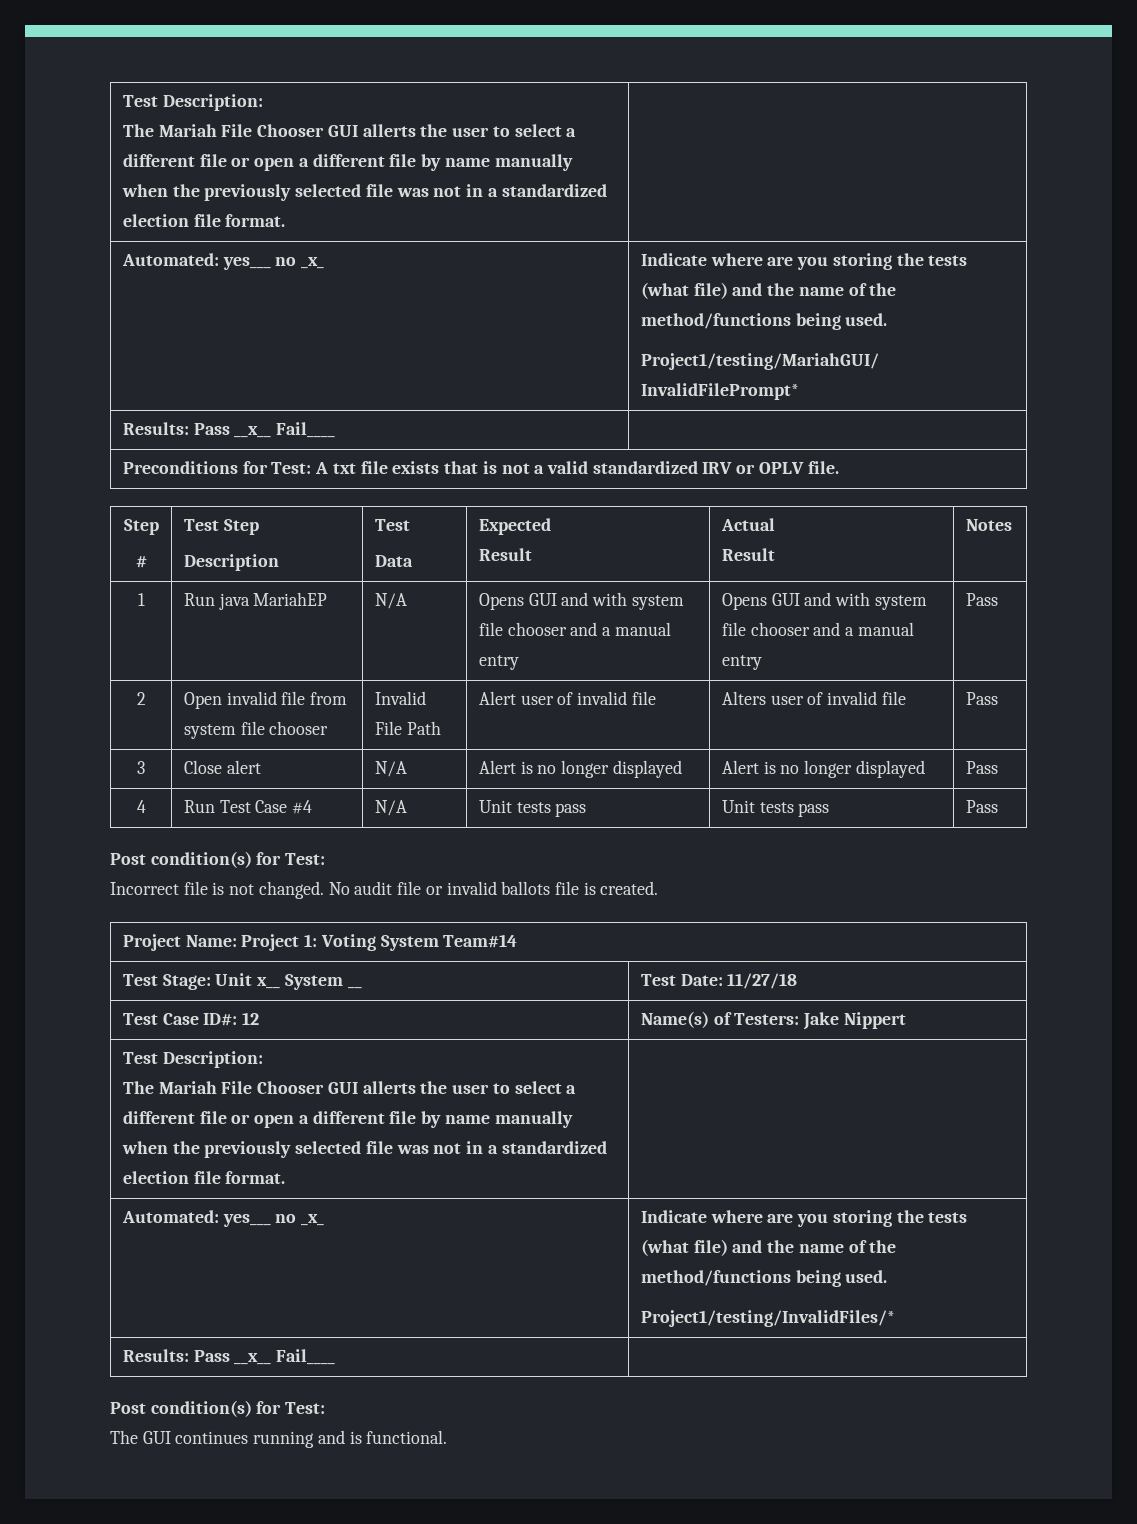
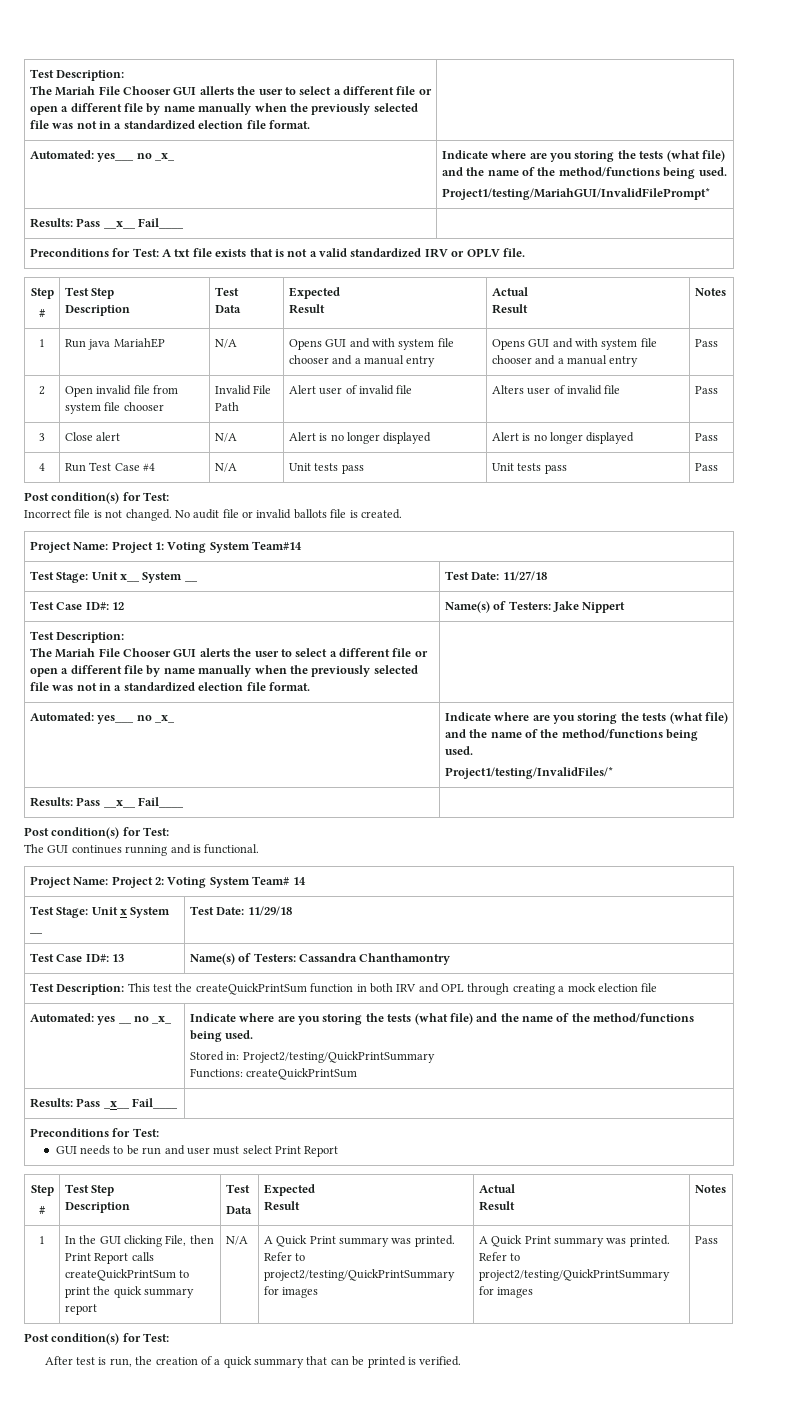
[362,1081,416,1094] allerts -> [199,648,230,657] alerts
(448, 1437) none -> [29,876,306,888] [29,906,171,918] [29,932,43,934] [189,906,292,916] [29,953,125,962] [189,953,451,965] [29,983,658,995] [29,1013,132,1025] [134,1016,173,1024] [189,1013,695,1025] [189,1030,254,1042] [189,1051,435,1063] [189,1068,358,1080] [29,1098,179,1109] [29,1128,159,1137] [55,1145,339,1157] [30,1185,54,1196] [39,1206,46,1214] [64,1184,115,1196] [64,1202,130,1213] [225,1184,250,1193] [225,1206,252,1214] [263,1184,315,1196] [263,1201,300,1211] [478,1184,515,1193] [478,1201,515,1211] [694,1185,726,1193] [39,1236,45,1244] [64,1235,214,1247] [64,1252,154,1264] [64,1269,190,1281] [64,1286,195,1298] [64,1304,97,1315] [225,1236,248,1245] [263,1235,455,1247] [263,1252,306,1261] [263,1269,455,1281] [263,1286,319,1298] [478,1235,670,1247] [478,1252,521,1261] [478,1269,670,1281] [478,1286,534,1298] [694,1236,718,1244] [24,1333,170,1345] [44,1356,462,1368] // Project Name: Project 2: Voting System Team# 14 // Test Stage: Unit x System __ | Test Date: 11/29/18 // Test Case ID#: 13 | Name(s) of Testers: Cassandra Chanthamontry // Test Description: This test the createQuickPrintSum function in both IRV and OPL through creating a mock election file // Automated: yes __ no _x_ | Indicate where are you storing the tests (what file) and the name of the method/functions being used. // Stored in: Project2/testing/QuickPrintSummary // Functions: createQuickPrintSum // Results: Pass _x__ Fail____ | // Preconditions for Test: // GUI needs to be run and user must select Print Report // Step // # | Test Step // Description | Test // Data | Expected // Result | Actual // Result | Notes // 1 | In the GUI clicking File, then Print Report calls createQuickPrintSum to print the quick summary report | N/A | A Quick Print summary was printed. Refer to project2/testing/QuickPrintSummary for images | A Quick Print summary was printed. Refer to project2/testing/QuickPrintSummary for images | Pass // Post condition(s) for Test: // After test is run, the creation of a quick summary that can be printed is verified.

